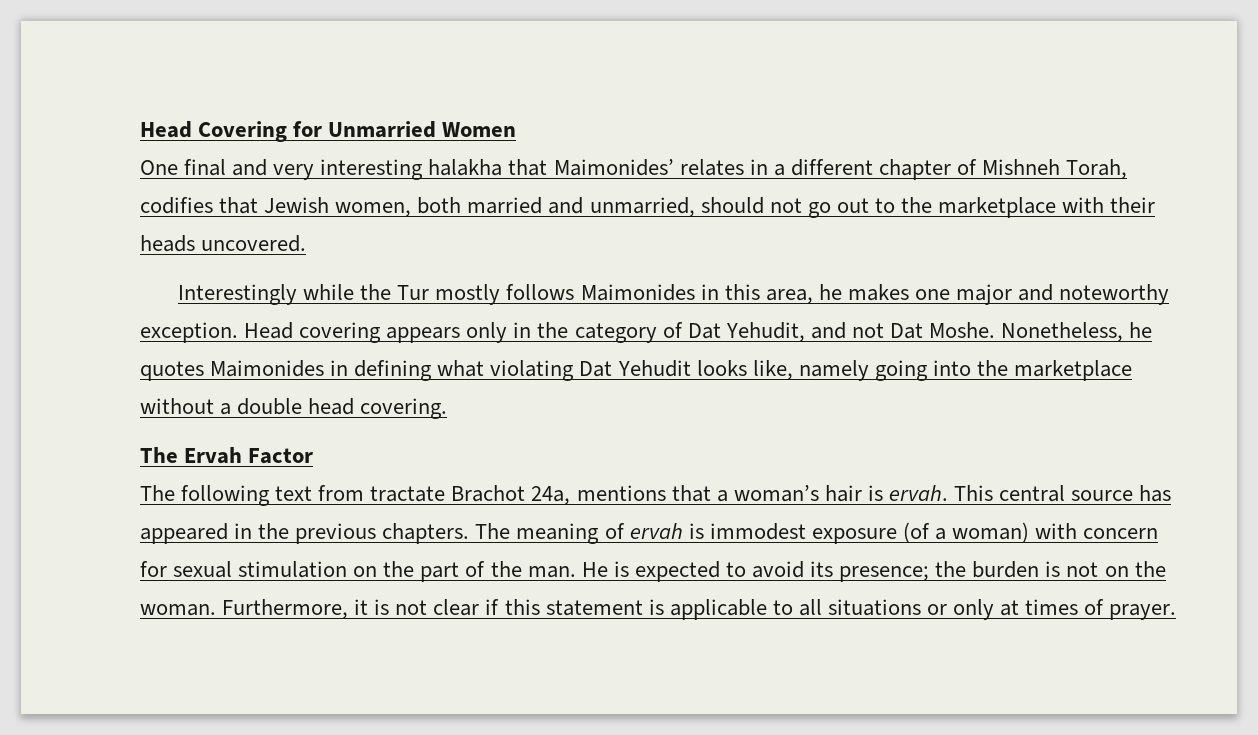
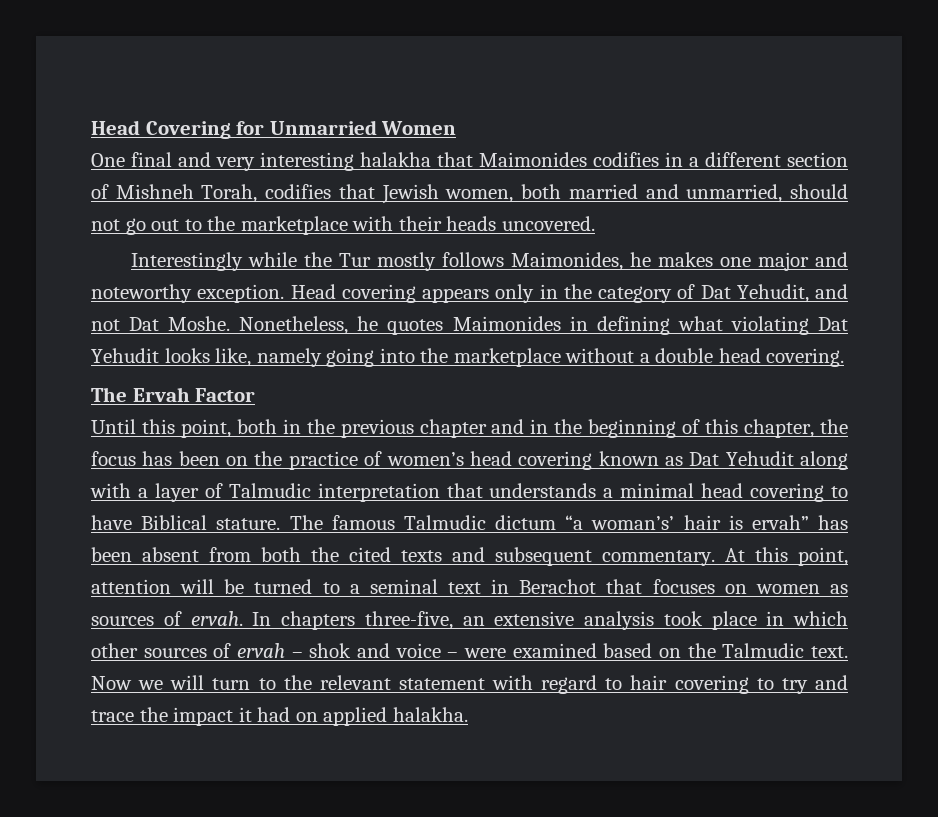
[553,159,744,176] Maimonides’ relates -> [479,152,659,167] Maimonides codifies
[878,159,951,180] chapter -> [787,152,848,167] section
[580,284,813,304] Maimonides in this area, -> [510,252,623,271] Maimonides,
[140,485,1172,506] [140,522,1159,544] [140,561,1166,582] [140,599,1177,620] The following text from tractate Brachot 24a, mentions that a woman’s hair is ervah. This central source has appeared in the previous chapters. The meaning of ervah is immodest exposure (of a woman) with concern for sexual stimulation on the part of the man. He is expected to avoid its presence; the burden is not on the woman. Furthermore, it is not clear if this statement is applicable to all situations or only at times of prayer. -> [91,419,848,438] [91,451,848,470] [90,483,848,502] [91,515,848,530] [91,547,848,566] [91,579,848,594] [91,611,848,630] [91,643,848,658] [91,675,848,694] [91,707,468,726] Until this point, both in the previous chapter and in the beginning of this chapter, the focus has been on the practice of women’s head covering known as Dat Yehudit along with a layer of Talmudic interpretation that understands a minimal head covering to have Biblical stature. The famous Talmudic dictum “a woman’s’ hair is ervah” has been absent from both the cited texts and subsequent commentary. At this point, attention will be turned to a seminal text in Berachot that focuses on women as sources of ervah. In chapters three-five, an extensive analysis took place in which other sources of ervah – shok and voice – were examined based on the Talmudic text. Now we will turn to the relevant statement with regard to hair covering to try and trace the impact it had on applied halakha.

